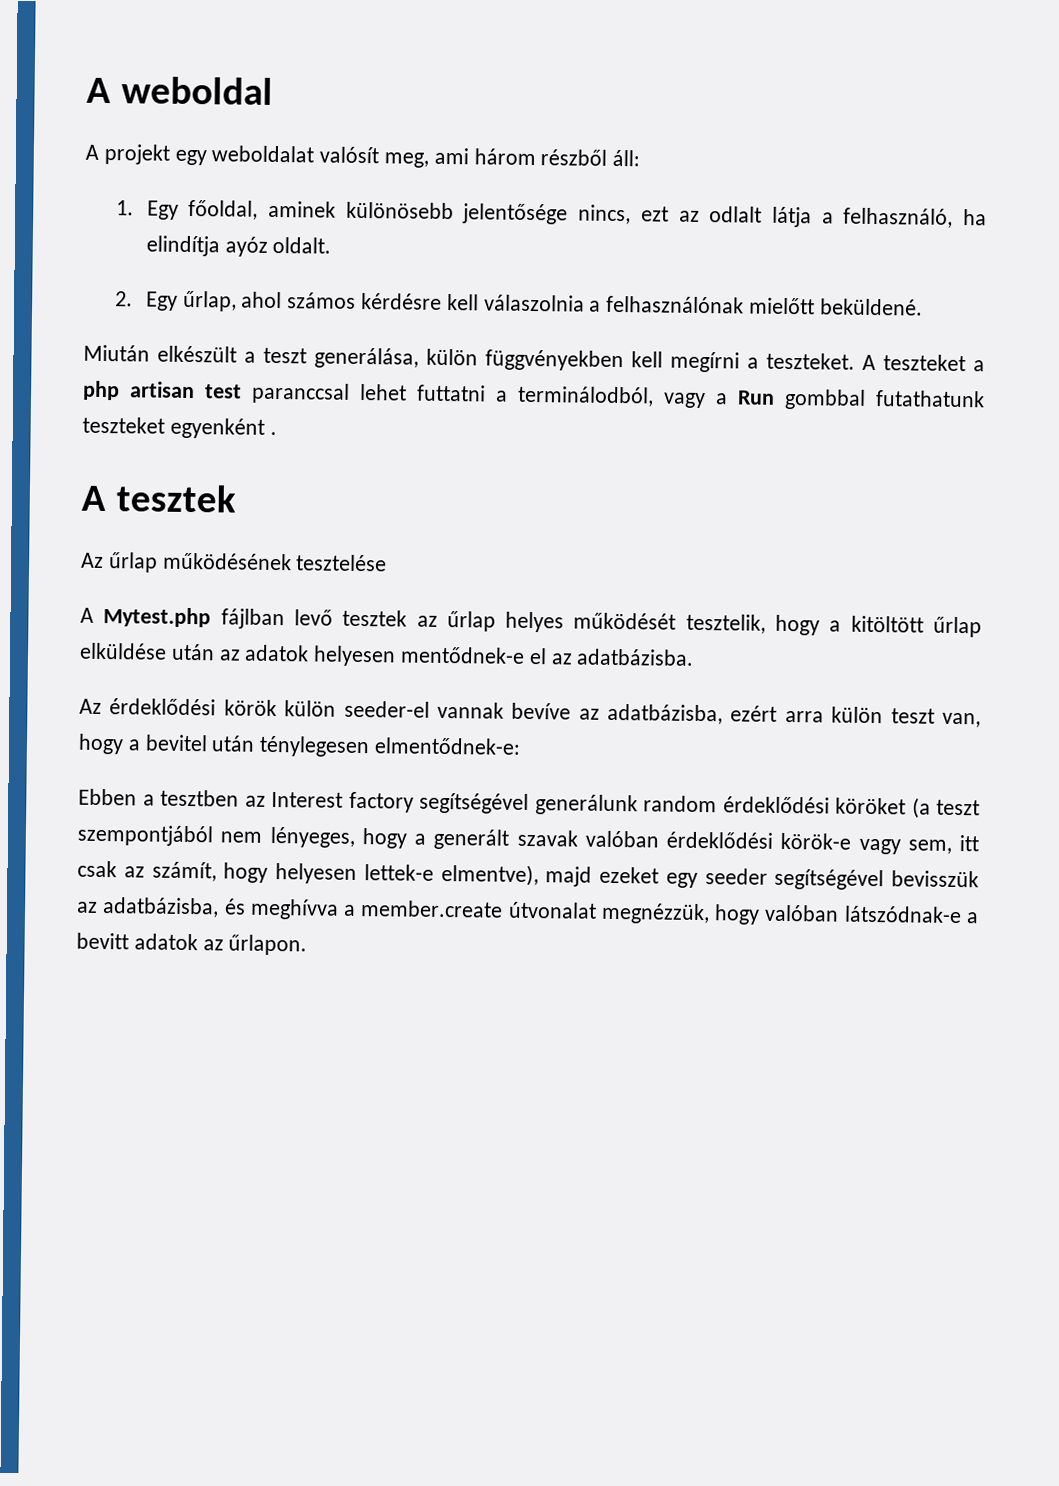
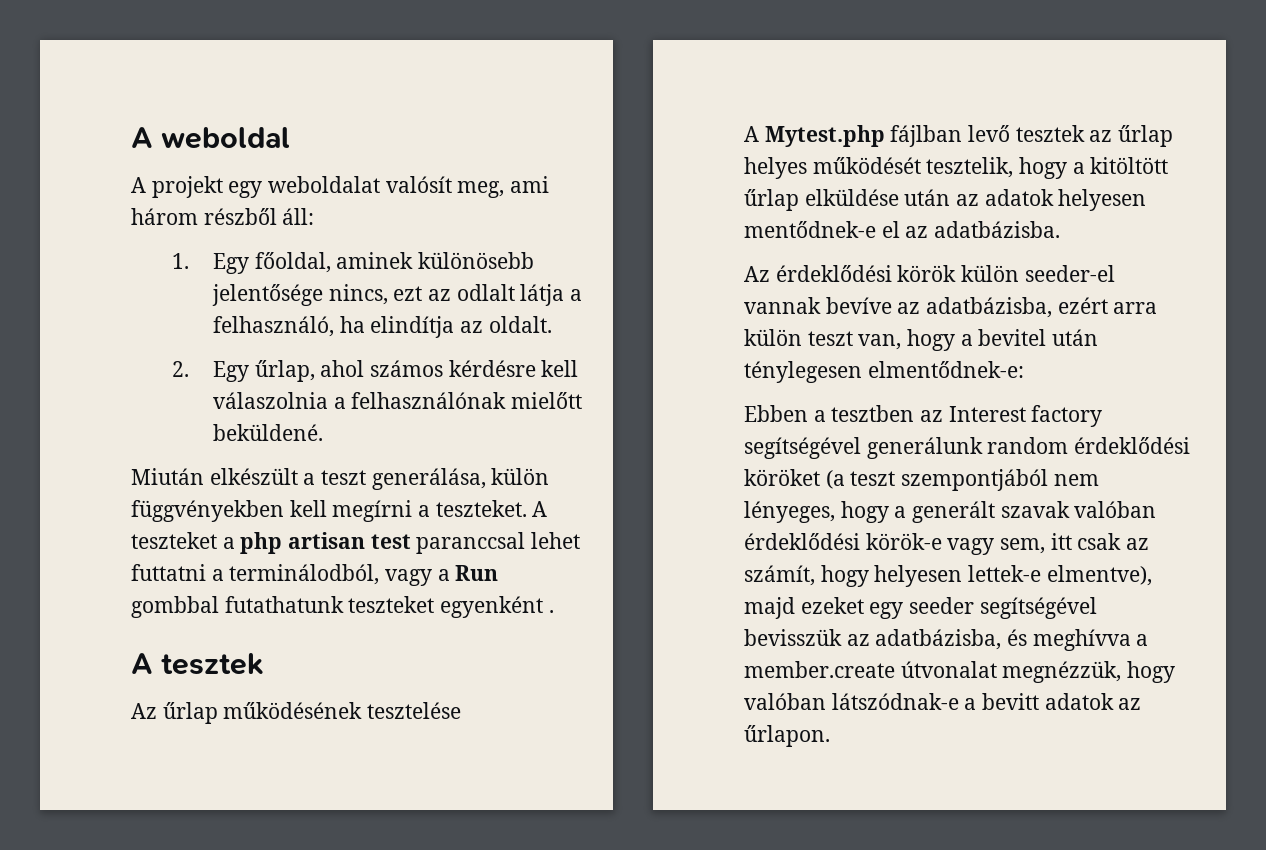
[224,236,268,257] ayóz -> [459,321,483,333] az

